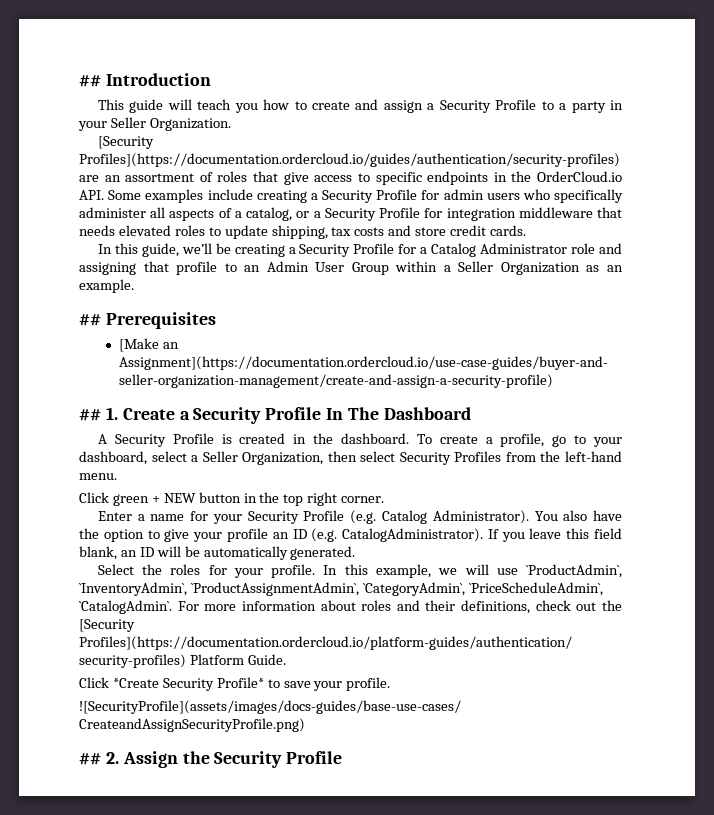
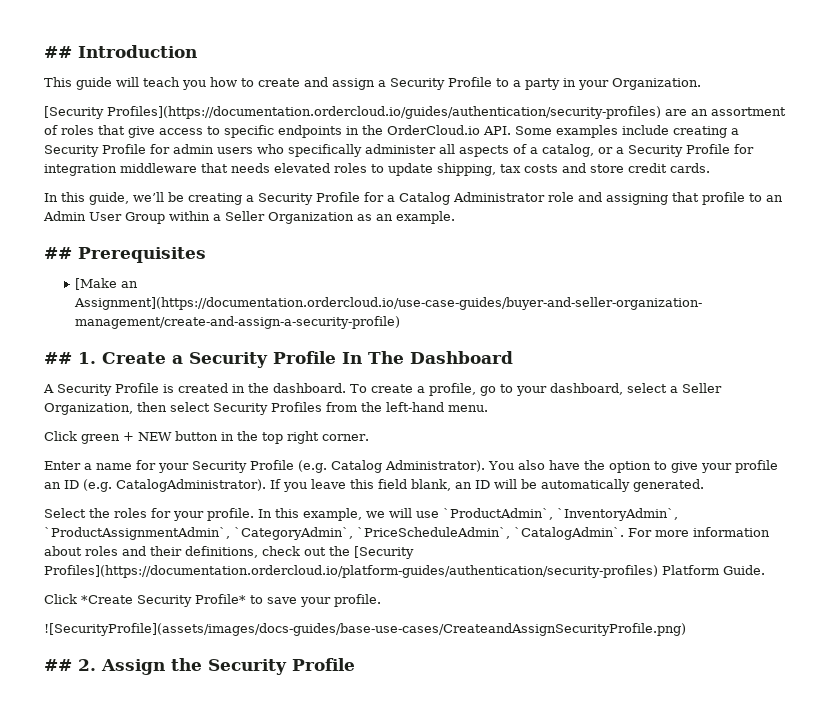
[110,117,146,128] Seller -> (609, 85) none

